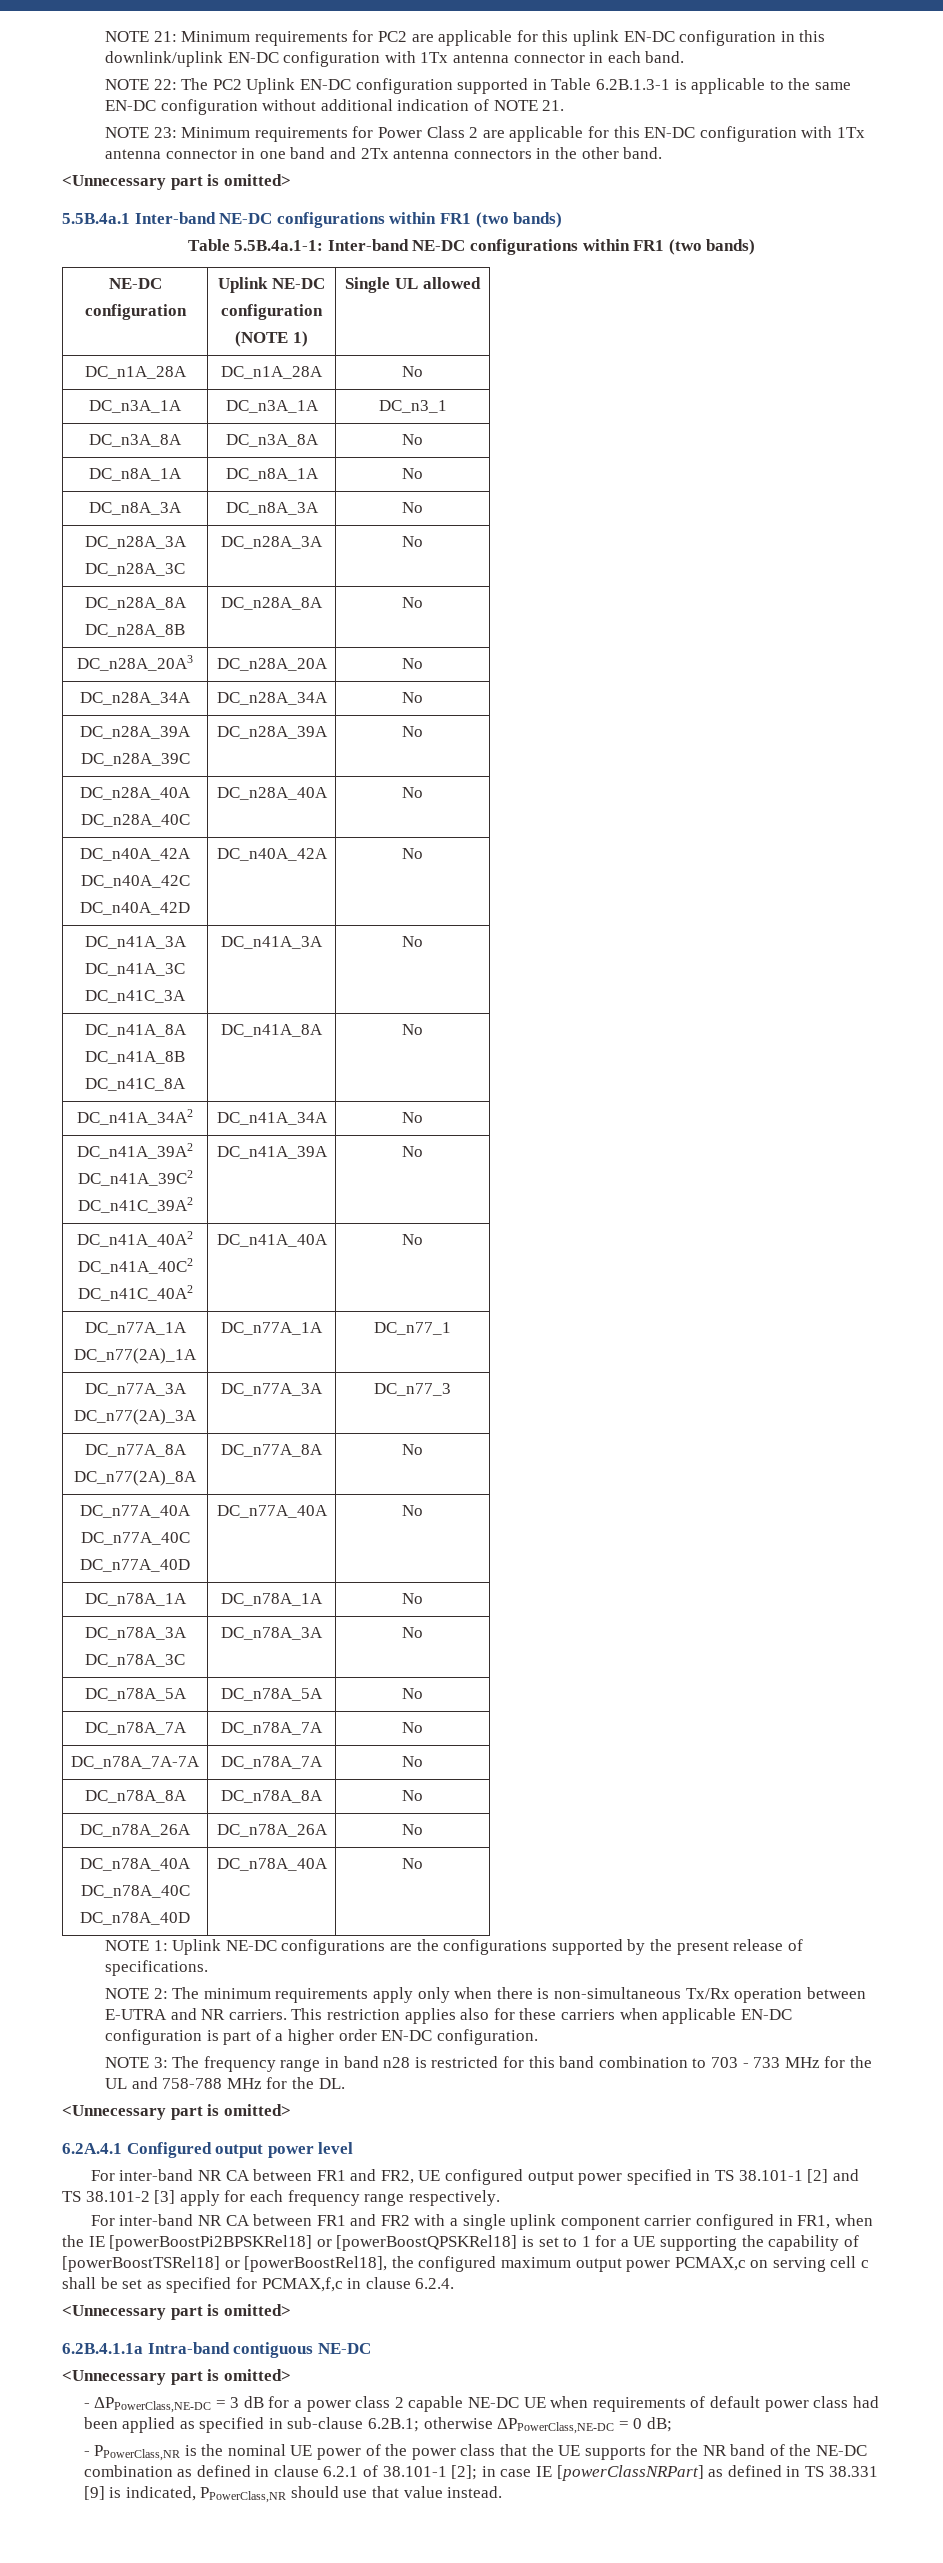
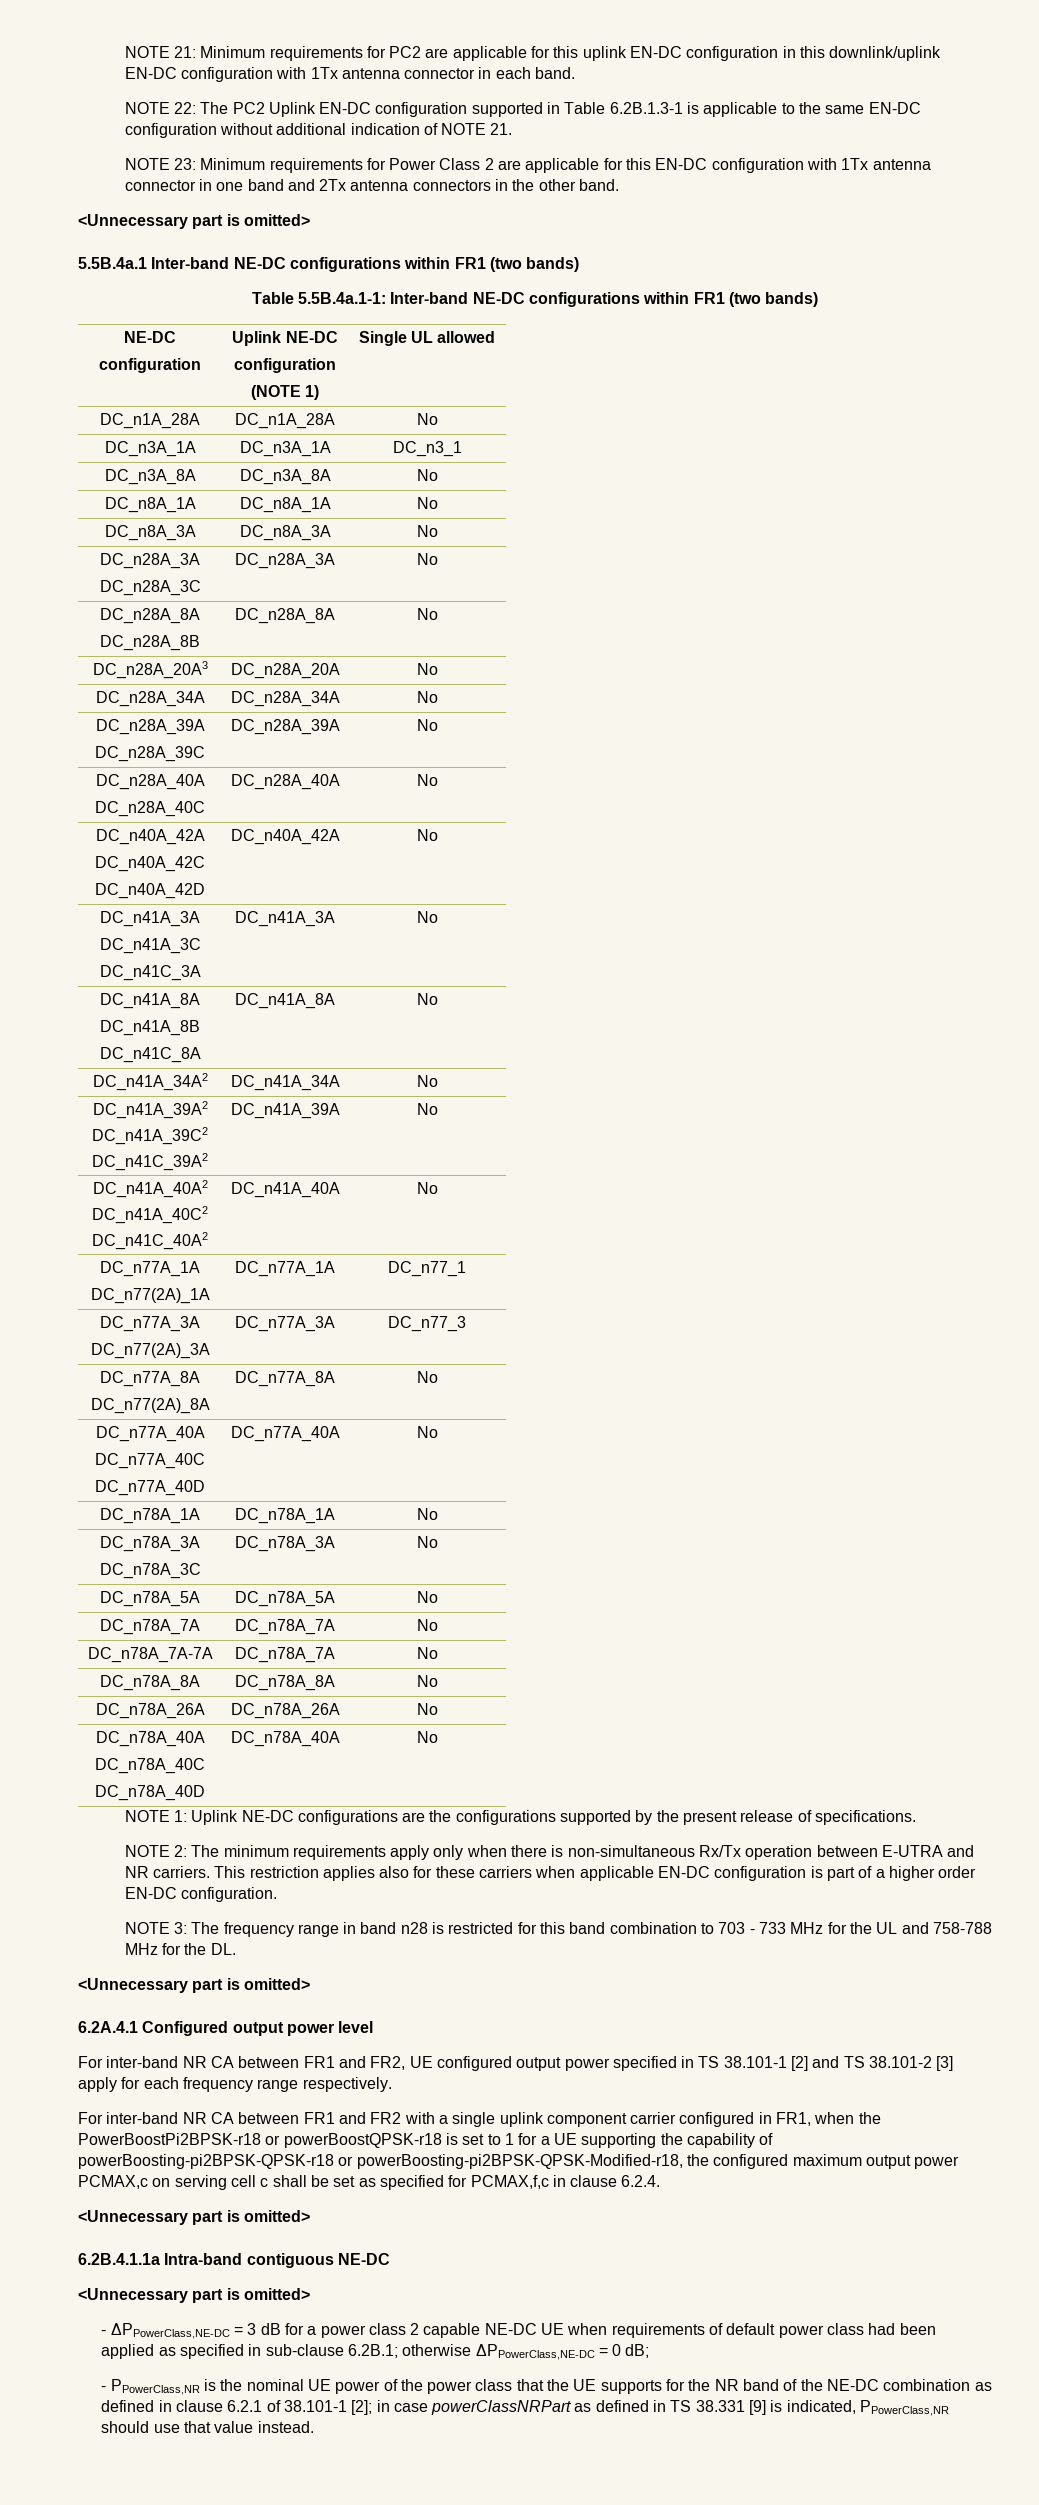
[685,1988,730,1999] Tx/Rx -> [699,1845,742,1857] Rx/Tx
[88,2235,518,2251] IE [powerBoostPi2BPSKRel18] or [powerBoostQPSKRel18] -> [78,2133,442,2148] PowerBoostPi2BPSK-r18 or powerBoostQPSK-r18
[62,2256,388,2272] [powerBoostTSRel18] or [powerBoostRel18], -> [78,2154,683,2169] powerBoosting-pi2BPSK-QPSK-r18 or powerBoosting-pi2BPSK-QPSK-Modified-r18,
[536,2465,704,2481] IE [powerClassNRPart] -> [431,2400,572,2415] powerClassNRPart

